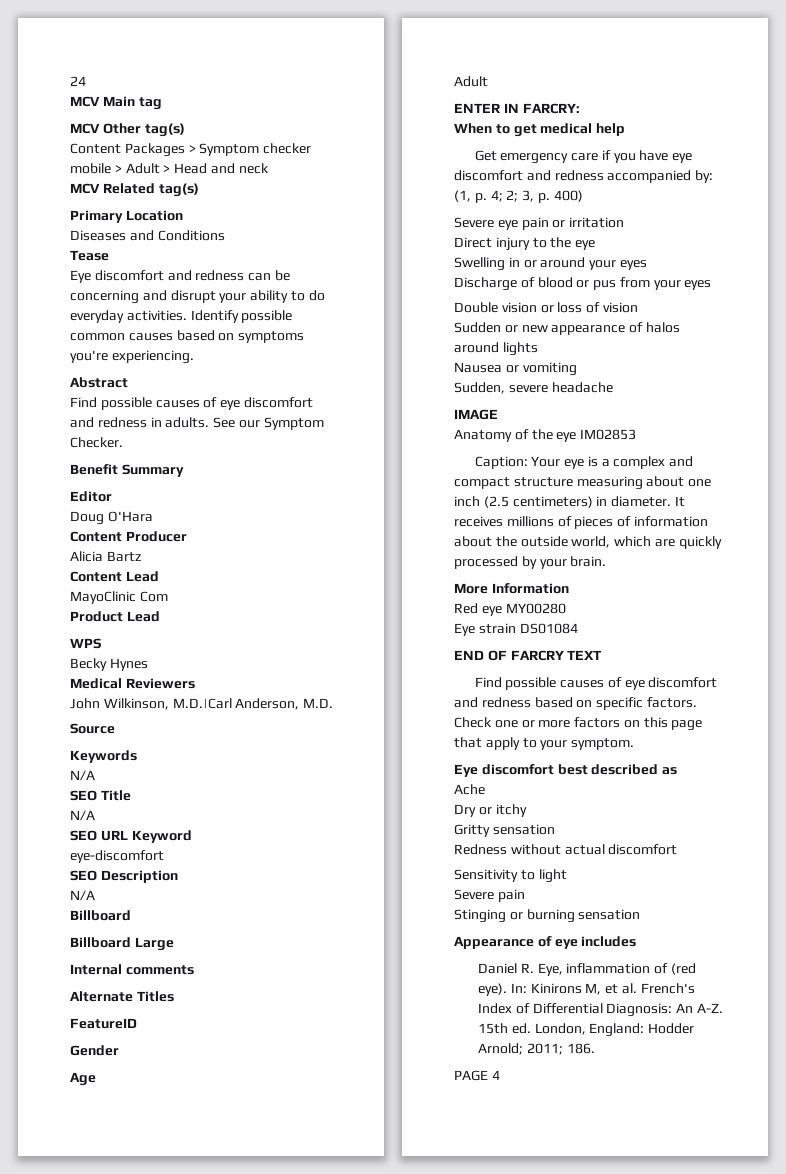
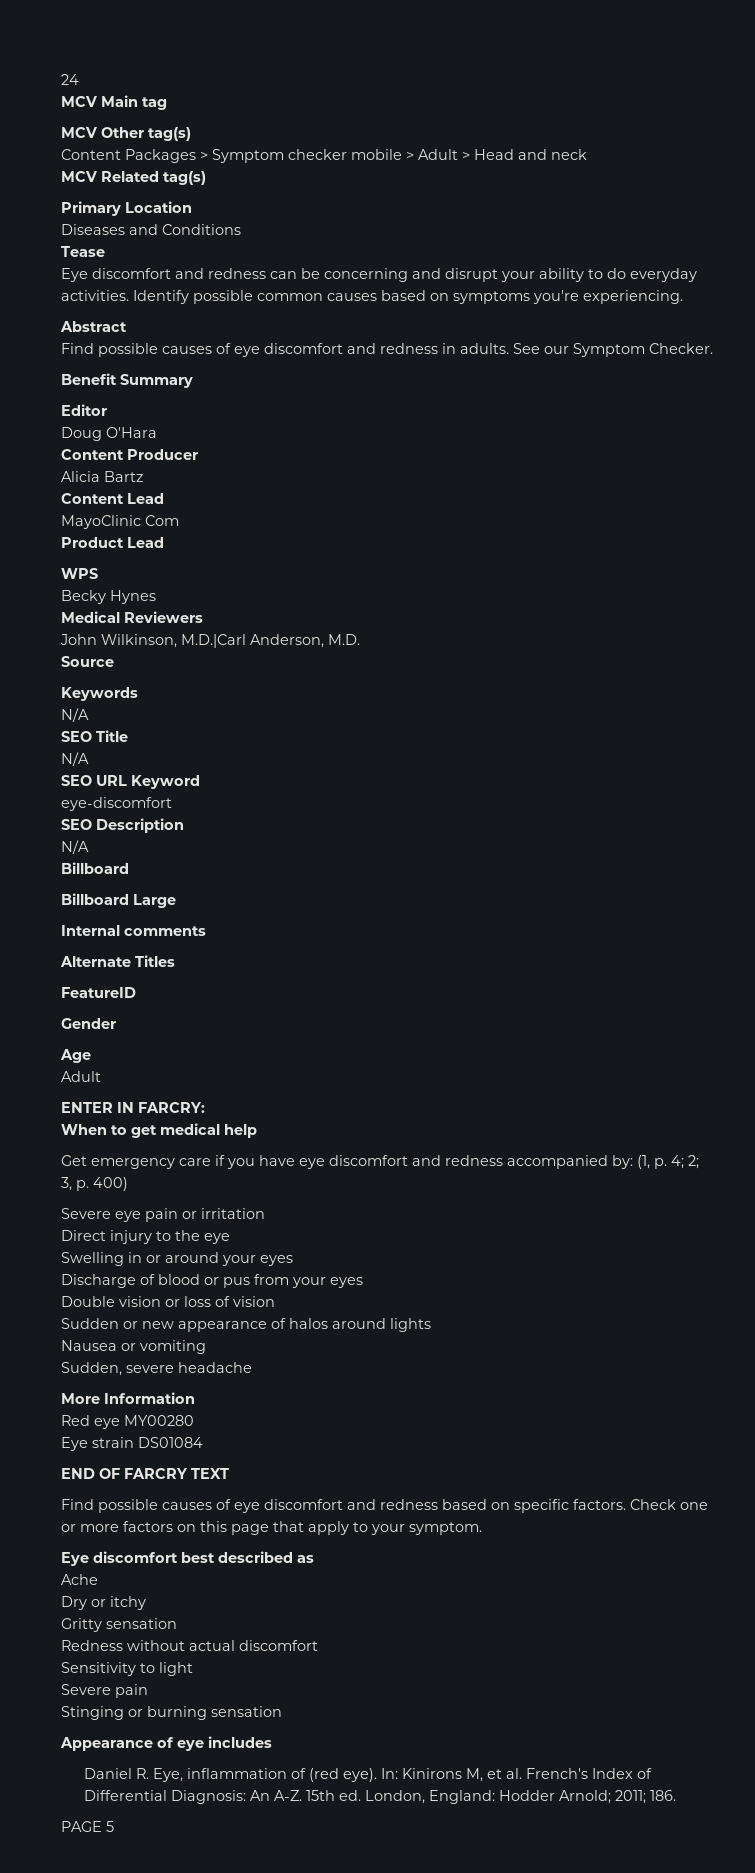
[454,409,498,420] [454,429,637,442] [474,456,694,469] [454,476,712,490] [454,496,685,508] [454,516,708,529] [454,536,722,549] [454,556,607,569] // IMAGE // Anatomy of the eye IM02853 // Caption: Your eye is a complex and compact structure measuring about one inch (2.5 centimeters) in diameter. It receives millions of pieces of information about the outside world, which are quickly processed by your brain. -> (252, 1367) none
[491,1070,500,1080] 4 -> [106,1821,114,1832] 5

